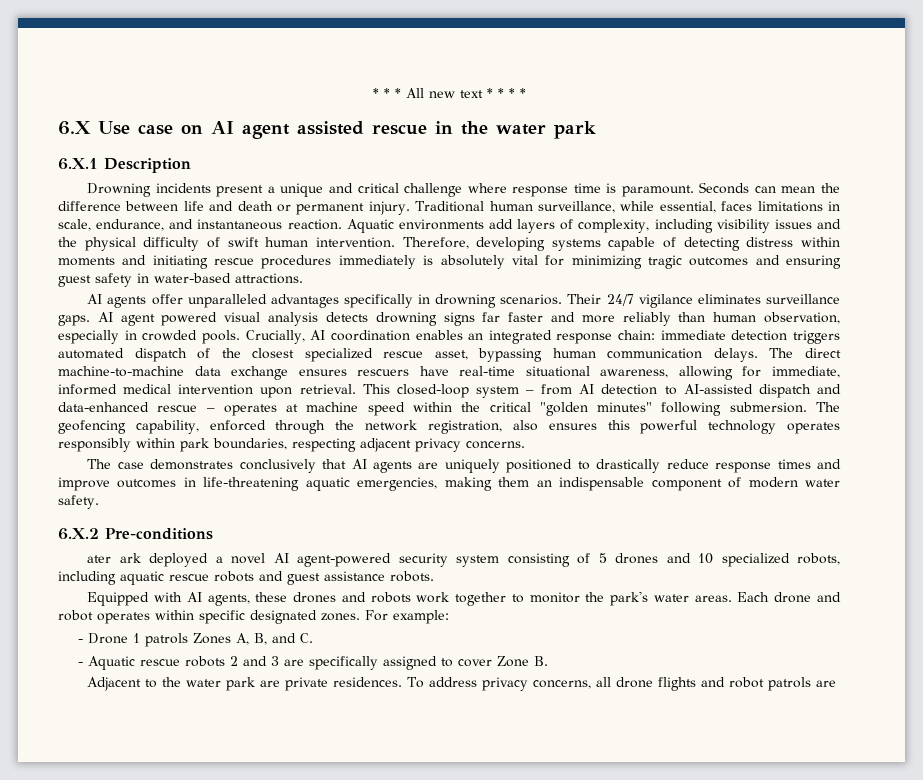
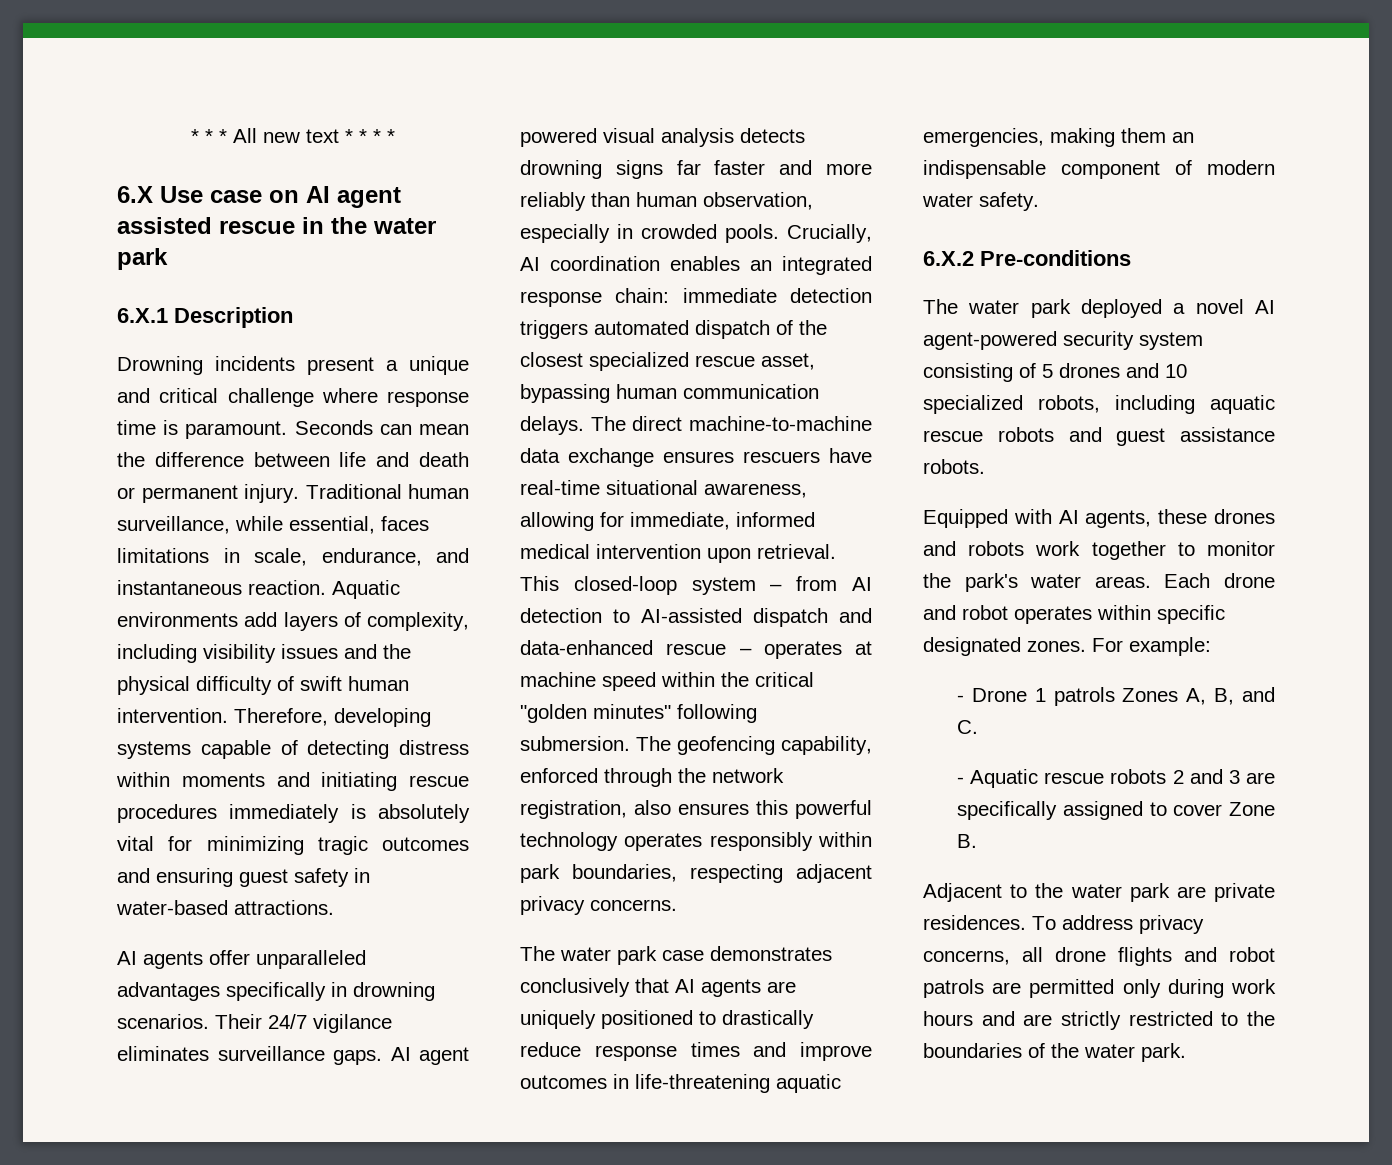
(112, 464) none -> [560,946,657,965] water park
[87,553,141,563] ater ark -> [923,299,1071,318] The water park
(837, 683) none -> [1029,979,1276,998] [923,1011,1275,1030] [923,1043,1186,1062] permitted only during work hours and are strictly restricted to the boundaries of the water park.

